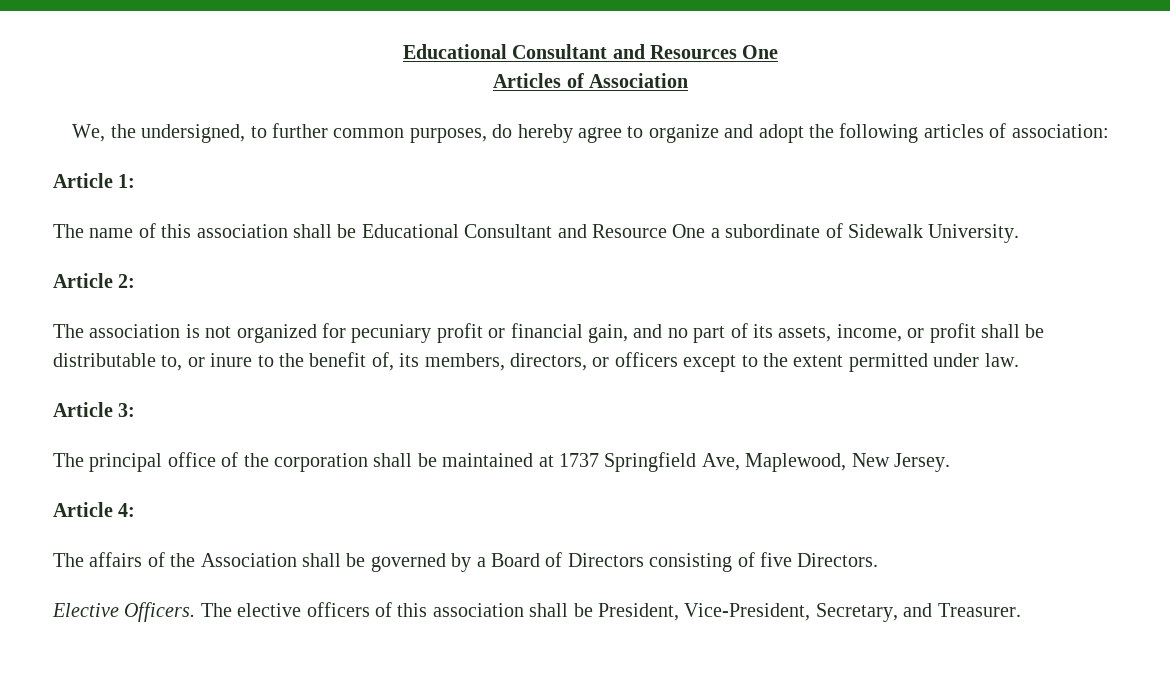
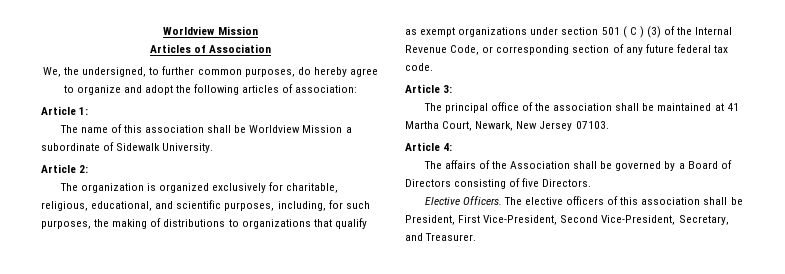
[402,44,779,59] Educational Consultant and Resources One -> [163,26,258,35] Worldview Mission
[361,224,706,238] Educational Consultant and Resource One -> [249,125,343,133] Worldview Mission
[89,323,1045,343] [53,352,1019,372] association is not organized for pecuniary profit or financial gain, and no part of its assets, income, or profit shall be distributable to, or inure to the benefit of, its members, directors, or officers except to the extent permitted under law. -> [80,182,339,193] [41,200,370,211] [41,218,367,229] [405,26,733,38] [405,44,728,55] [405,63,433,71] organization is organized exclusively for charitable, religious, educational, and scientific purposes, including, for such purposes, the making of distributions to organizations that qualify as exempt organizations under section 501 ( C ) (3) of the Internal Revenue Code, or corresponding section of any future federal tax code.
[274,453,368,472] corporation -> [553,103,613,111] association
[558,452,950,472] 1737 Springfield Ave, Maplewood, New Jersey. -> [726,103,739,111] [405,121,609,131] 41 Martha Court, Newark, New Jersey 07103.
(679, 612) none -> [458,215,599,225] First Vice-President, Second

